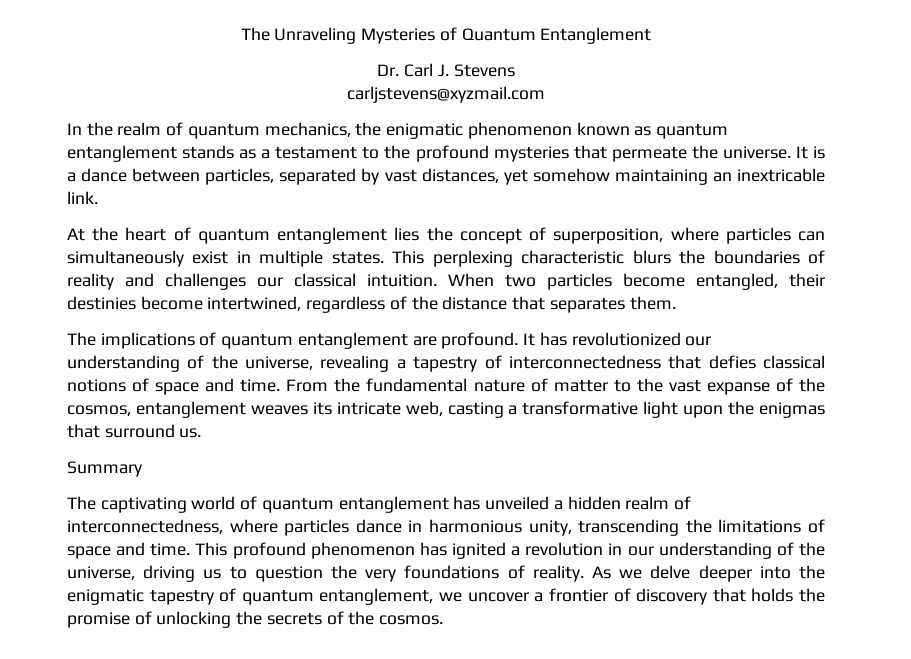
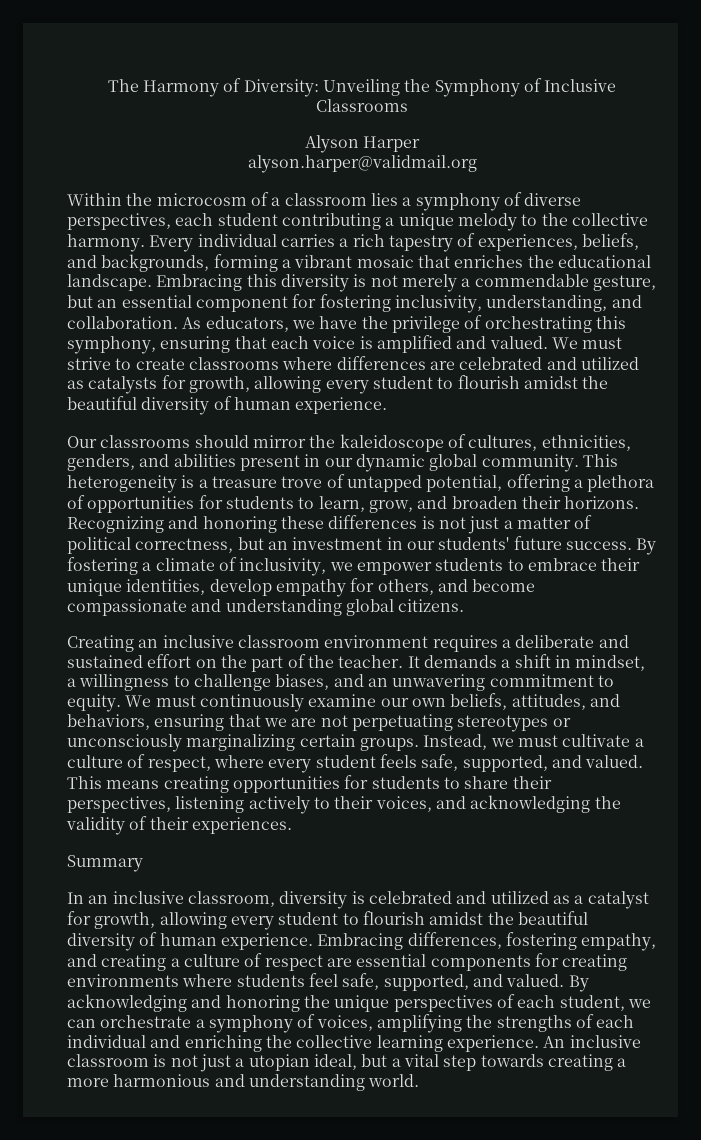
[240,27,652,44] [377,63,515,77] [347,86,545,103] [67,122,728,139] [67,145,825,162] [67,168,826,185] [67,191,98,204] [67,227,826,244] [67,250,825,267] [67,273,825,290] [67,296,676,313] [67,332,712,349] [67,355,826,372] [67,378,825,395] [67,401,825,418] [67,424,202,438] [67,461,142,477] [67,496,691,513] [67,519,826,536] [67,542,825,559] [67,565,826,582] [67,588,826,605] [67,611,444,628] The Unraveling Mysteries of Quantum Entanglement // Dr. Carl J. Stevens // carljstevens@xyzmail.com // In the realm of quantum mechanics, the enigmatic phenomenon known as quantum entanglement stands as a testament to the profound mysteries that permeate the universe. It is a dance between particles, separated by vast distances, yet somehow maintaining an inextricable link. // At the heart of quantum entanglement lies the concept of superposition, where particles can simultaneously exist in multiple states. This perplexing characteristic blurs the boundaries of reality and challenges our classical intuition. When two particles become entangled, their destinies become intertwined, regardless of the distance that separates them. // The implications of quantum entanglement are profound. It has revolutionized our understanding of the universe, revealing a tapestry of interconnectedness that defies classical notions of space and time. From the fundamental nature of matter to the vast expanse of the cosmos, entanglement weaves its intricate web, casting a transformative light upon the enigmas that surround us. // Summary // The captivating world of quantum entanglement has unveiled a hidden realm of interconnectedness, where particles dance in harmonious unity, transcending the limitations of space and time. This profound phenomenon has ignited a revolution in our understanding of the universe, driving us to question the very foundations of reality. As we delve deeper into the enigmatic tapestry of quantum entanglement, we uncover a frontier of discovery that holds the promise of unlocking the secrets of the cosmos. -> [107,78,617,97] [316,99,408,112] [304,135,421,153] [247,155,477,173] [67,192,582,211] [67,213,648,231] [67,233,639,252] [67,254,651,272] [67,274,656,292] [67,294,642,313] [67,315,626,333] [67,335,623,354] [67,356,639,370] [67,375,609,394] [67,396,388,415] [67,434,631,452] [67,454,618,472] [67,474,655,493] [67,495,640,513] [67,515,593,534] [67,536,657,555] [67,557,641,576] [67,578,536,597] [67,599,465,616] [67,635,629,652] [67,654,646,672] [67,674,614,691] [67,693,620,712] [67,714,571,732] [67,734,644,752] [67,754,644,773] [67,775,552,793] [67,795,621,814] [66,816,292,835] [67,855,143,872] [67,891,649,909] [67,911,588,930] [67,932,657,951] [67,953,628,971] [67,973,589,992] [67,994,651,1012] [67,1014,635,1033] [67,1035,641,1052] [67,1054,627,1072] [67,1074,420,1091] The Harmony of Diversity: Unveiling the Symphony of Inclusive Classrooms // Alyson Harper // alyson.harper@validmail.org // Within the microcosm of a classroom lies a symphony of diverse perspectives, each student contributing a unique melody to the collective harmony. Every individual carries a rich tapestry of experiences, beliefs, and backgrounds, forming a vibrant mosaic that enriches the educational landscape. Embracing this diversity is not merely a commendable gesture, but an essential component for fostering inclusivity, understanding, and collaboration. As educators, we have the privilege of orchestrating this symphony, ensuring that each voice is amplified and valued. We must strive to create classrooms where differences are celebrated and utilized as catalysts for growth, allowing every student to flourish amidst the beautiful diversity of human experience. // Our classrooms should mirror the kaleidoscope of cultures, ethnicities, genders, and abilities present in our dynamic global community. This heterogeneity is a treasure trove of untapped potential, offering a plethora of opportunities for students to learn, grow, and broaden their horizons. Recognizing and honoring these differences is not just a matter of political correctness, but an investment in our students' future success. By fostering a climate of inclusivity, we empower students to embrace their unique identities, develop empathy for others, and become compassionate and understanding global citizens. // Creating an inclusive classroom environment requires a deliberate and sustained effort on the part of the teacher. It demands a shift in mindset, a willingness to challenge biases, and an unwavering commitment to equity. We must continuously examine our own beliefs, attitudes, and behaviors, ensuring that we are not perpetuating stereotypes or unconsciously marginalizing certain groups. Instead, we must cultivate a culture of respect, where every student feels safe, supported, and valued. This means creating opportunities for students to share their perspectives, listening actively to their voices, and acknowledging the validity of their experiences. // Summary // In an inclusive classroom, diversity is celebrated and utilized as a catalyst for growth, allowing every student to flourish amidst the beautiful diversity of human experience. Embracing differences, fostering empathy, and creating a culture of respect are essential components for creating environments where students feel safe, supported, and valued. By acknowledging and honoring the unique perspectives of each student, we can orchestrate a symphony of voices, amplifying the strengths of each individual and enriching the collective learning experience. An inclusive classroom is not just a utopian ideal, but a vital step towards creating a more harmonious and understanding world.

